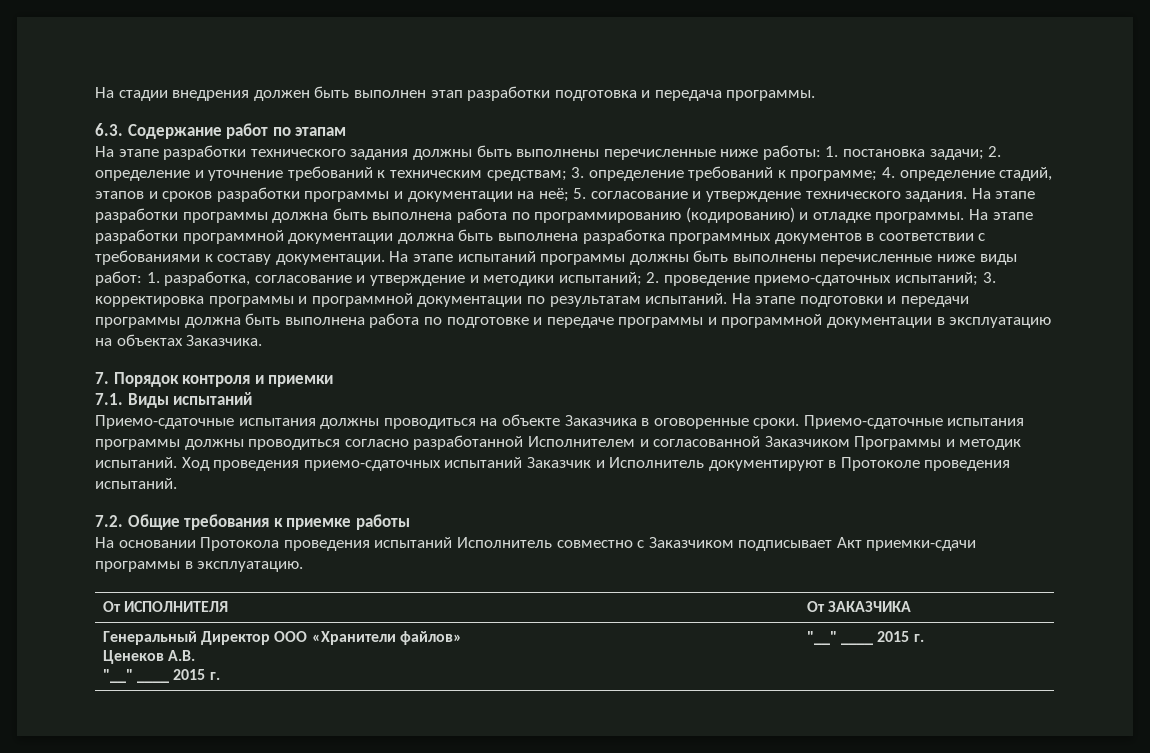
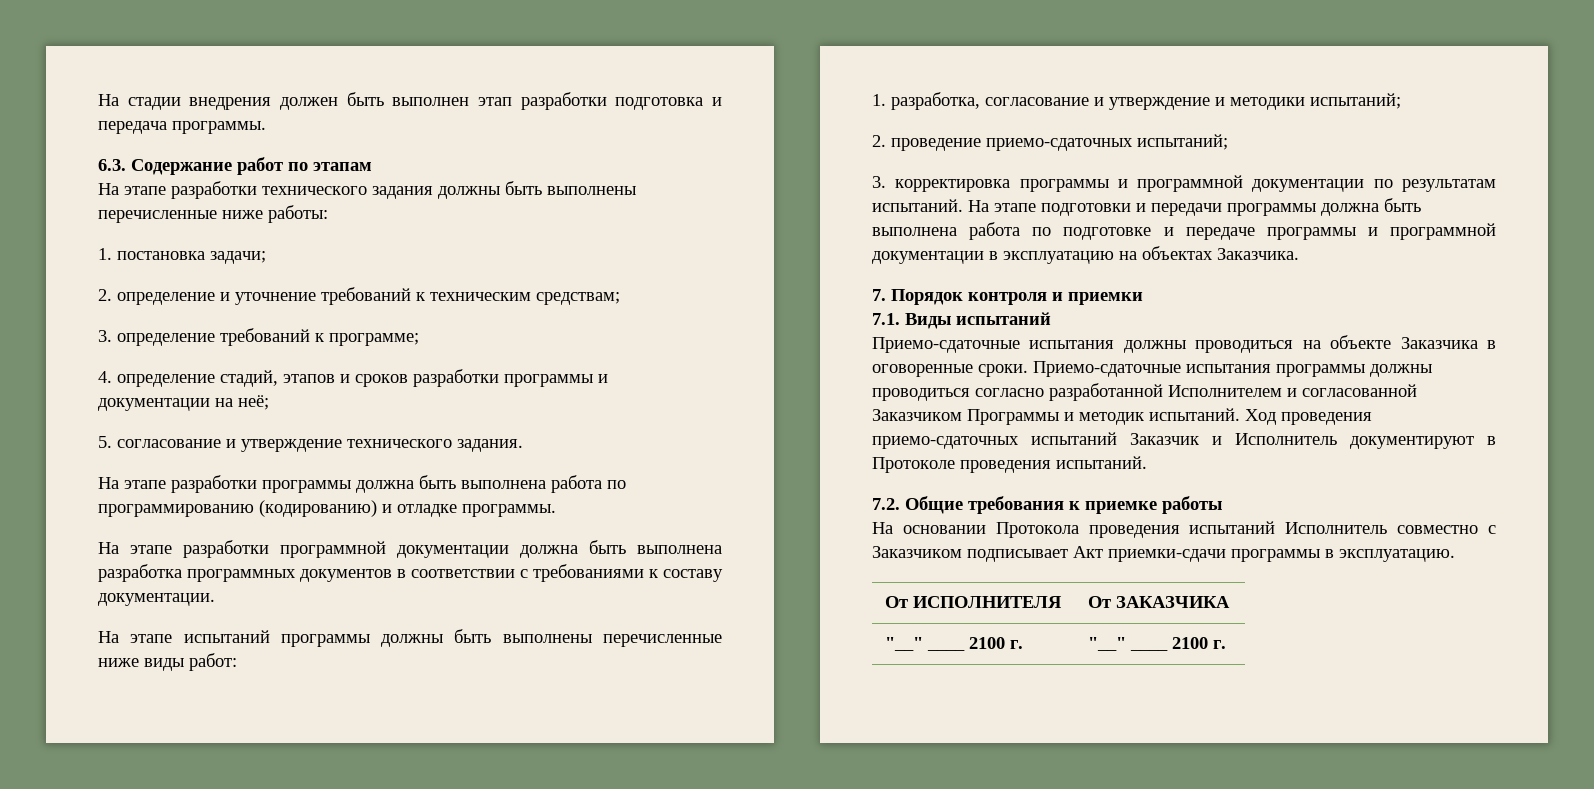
(821, 152) none -> (328, 214) //
(984, 154) none -> (266, 257) //
(567, 175) none -> (620, 298) //
(878, 175) none -> (419, 339) //
(569, 195) none -> (269, 402) //
(968, 196) none -> (523, 445) //
(965, 217) none -> (556, 510) //
(385, 259) none -> (215, 599) //
(142, 278) none -> (237, 662) //
(642, 279) none -> (1401, 101) //
(979, 279) none -> (1228, 142) //
[103,631,462,645] [103,650,196,664] [103,669,170,683] [173,669,206,680] Генеральный Директор ООО «Хранители файлов» // Ценеков А.В. // "__" ____ 2015 -> [884,637,965,651] [968,637,1005,649] "__" ____ 2100
[877,631,910,642] 2015 -> [1171,637,1208,649] 2100

